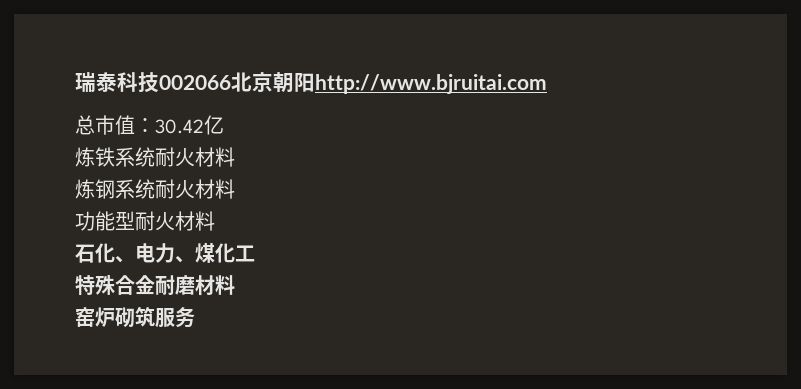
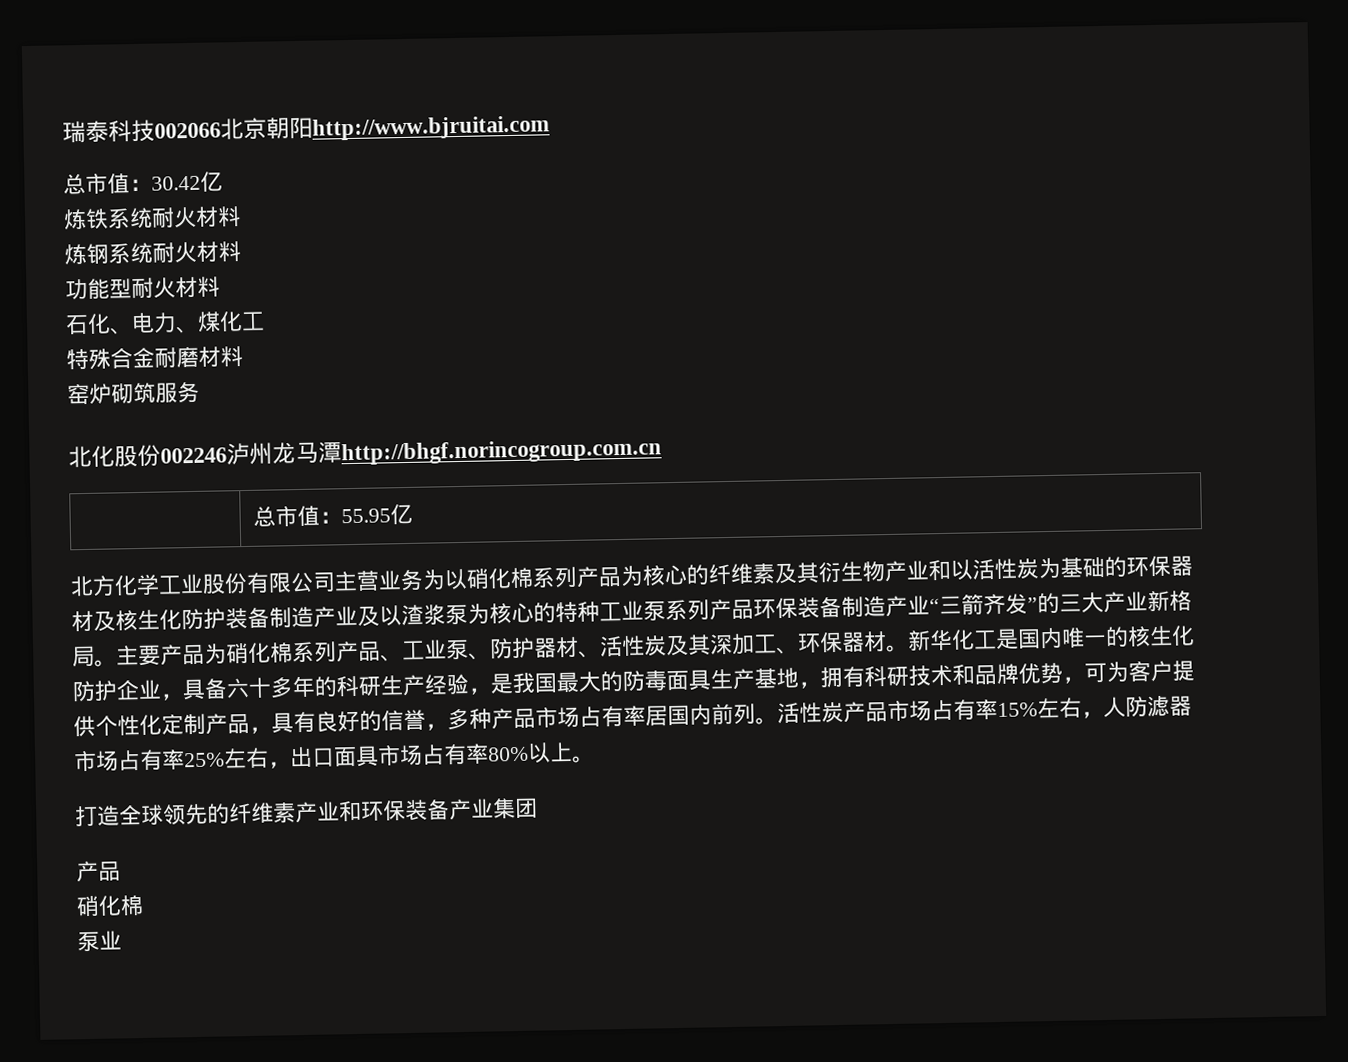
(195, 317) none -> [68,438,662,468] [252,503,413,527] [70,555,1193,597] [71,590,1192,632] [72,625,1195,668] [72,660,1195,703] [73,695,1192,738] [74,741,595,772] [75,797,538,827] [76,860,121,883] [76,894,144,917] [77,930,122,953] // 北化股份002246泸州龙马潭http://bhgf.norincogroup.com.cn // | 总市值：55.95亿 // 北方化学工业股份有限公司主营业务为以硝化棉系列产品为核心的纤维素及其衍生物产业和以活性炭为基础的环保器材及核生化防护装备制造产业及以渣浆泵为核心的特种工业泵系列产品环保装备制造产业“三箭齐发”的三大产业新格局。主要产品为硝化棉系列产品、工业泵、防护器材、活性炭及其深加工、环保器材。新华化工是国内唯一的核生化防护企业，具备六十多年的科研生产经验，是我国最大的防毒面具生产基地，拥有科研技术和品牌优势，可为客户提供个性化定制产品，具有良好的信誉，多种产品市场占有率居国内前列。活性炭产品市场占有率15%左右，人防滤器市场占有率25%左右，出口面具市场占有率80%以上。 // 打造全球领先的纤维素产业和环保装备产业集团 // 产品 // 硝化棉 // 泵业

